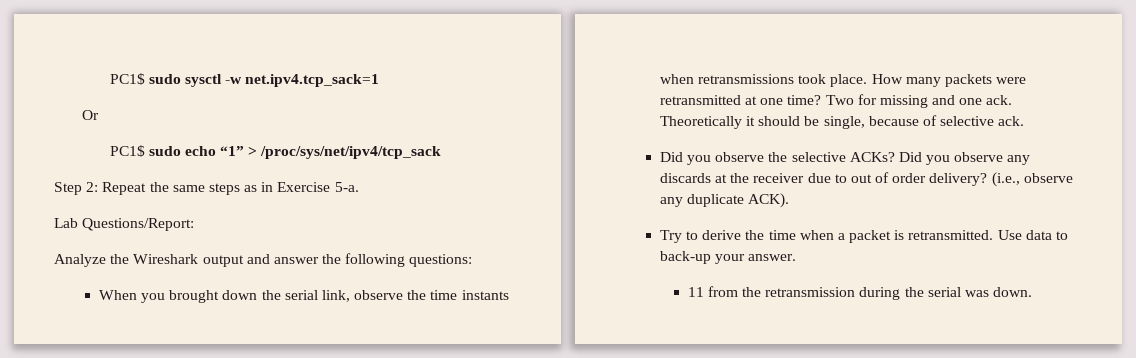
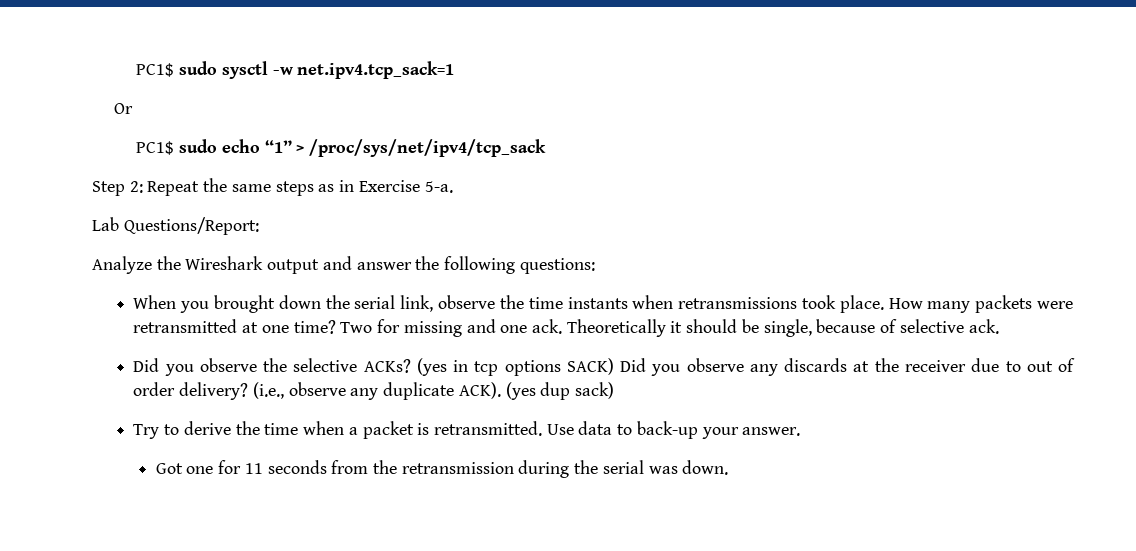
(895, 157) none -> [416,358,614,376] (yes in tcp options SACK)
(790, 200) none -> [505,382,614,400] (yes dup sack)
[687,287,704,297] 11 -> [155,460,327,474] Got one for 11 seconds

